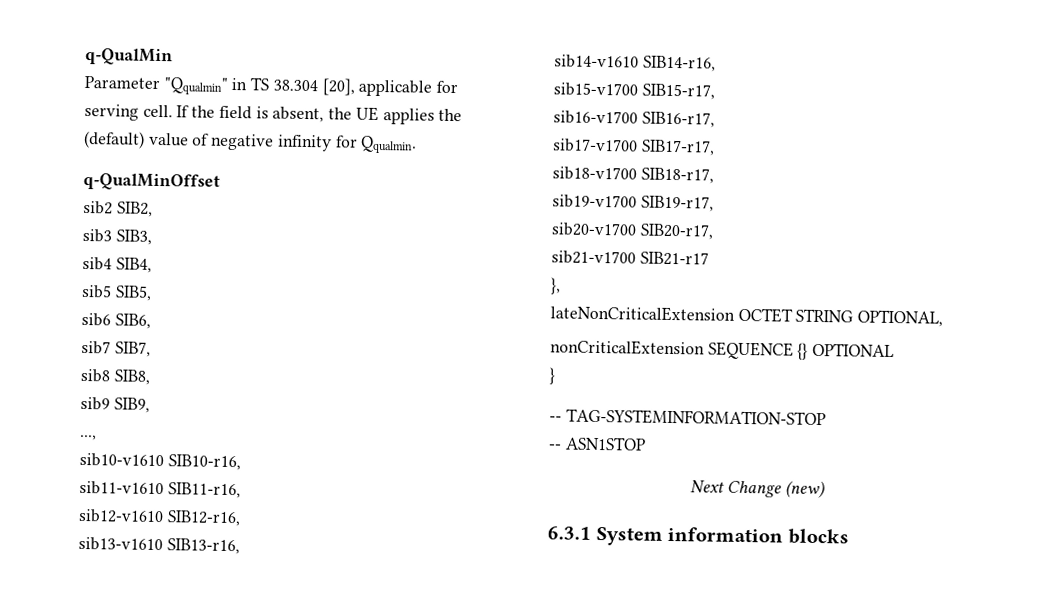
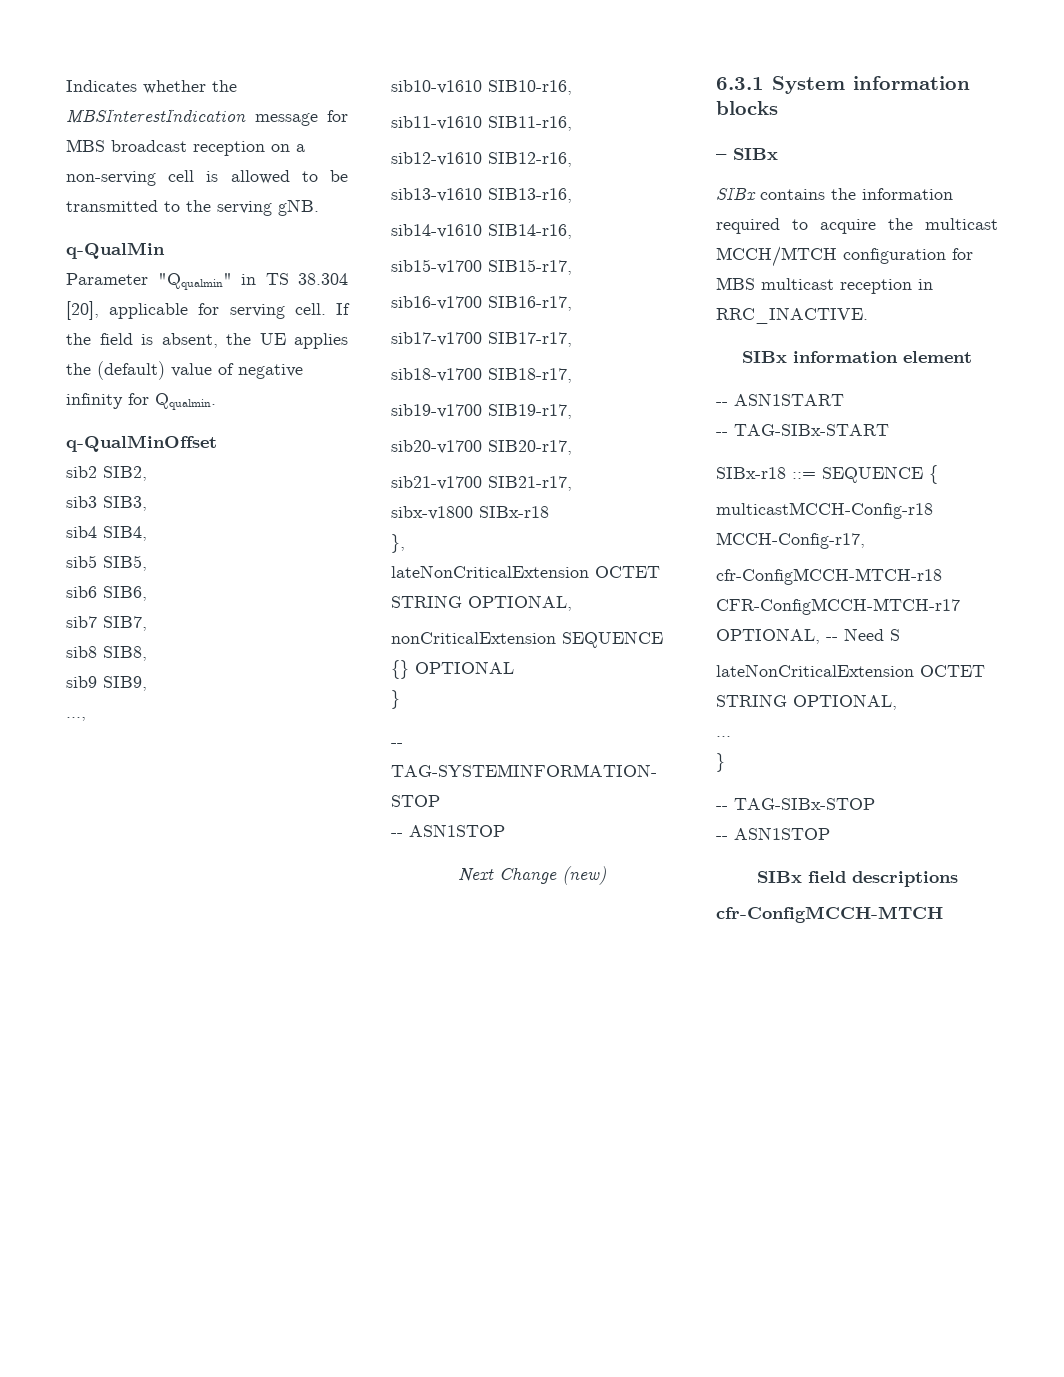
(85, 56) none -> [66,80,237,94] [66,109,348,126] [66,139,305,156] [66,170,348,186] [66,199,319,216] Indicates whether the MBSInterestIndication message for MBS broadcast reception on a non-serving cell is allowed to be transmitted to the serving gNB. //
[639,251,709,266] SIB21-r17 -> [488,476,572,491] [391,506,549,520] SIB21-r17, // sibx-v1800 SIBx-r18
(849, 536) none -> [716,148,778,160] [716,187,953,200] [716,218,998,234] [716,246,973,267] [716,277,933,294] [716,307,868,324] [742,351,972,363] [716,393,844,406] [716,424,889,436] [716,465,938,484] [716,502,933,519] [716,532,865,549] [716,568,942,585] [716,598,960,615] [716,628,900,644] [716,664,985,677] [716,694,897,710] [716,736,731,737] [716,753,725,772] [716,798,875,810] [716,827,830,840] [756,871,958,887] [716,906,943,923] // – SIBx // SIBx contains the information required to acquire the multicast MCCH/MTCH configuration for MBS multicast reception in RRC_INACTIVE. // SIBx information element // -- ASN1START // -- TAG-SIBx-START // SIBx-r18 ::= SEQUENCE { // multicastMCCH-Config-r18 MCCH-Config-r17, // cfr-ConfigMCCH-MTCH-r18 CFR-ConfigMCCH-MTCH-r17 OPTIONAL, -- Need S // lateNonCriticalExtension OCTET STRING OPTIONAL, // ... // } // -- TAG-SIBx-STOP // -- ASN1STOP // SIBx field descriptions // cfr-ConfigMCCH-MTCH

